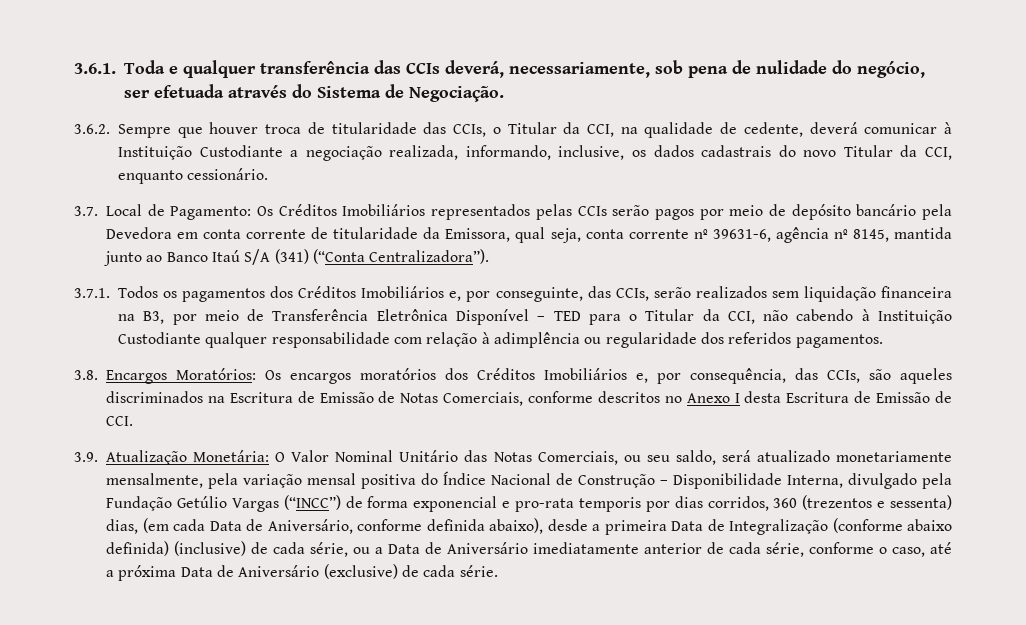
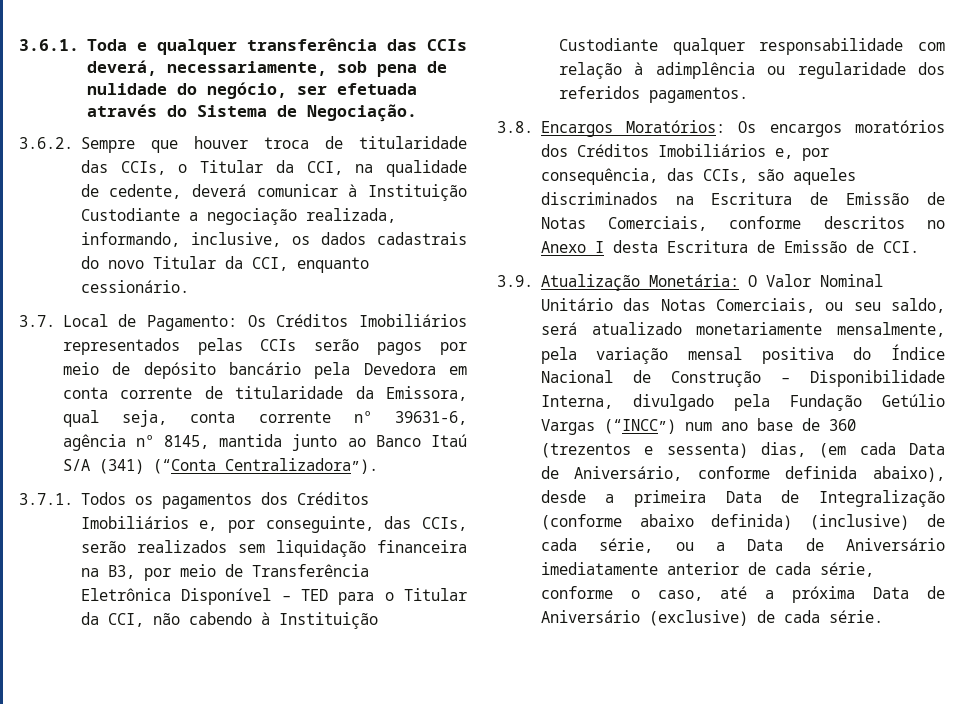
[345,496,769,512] de forma exponencial e pro-rata temporis por dias corridos, -> [684,418,820,431] num ano base de

